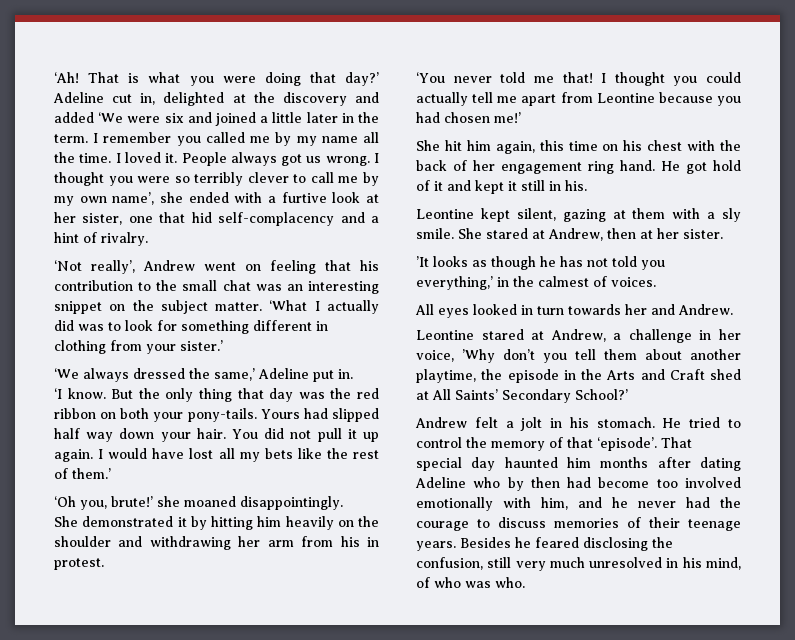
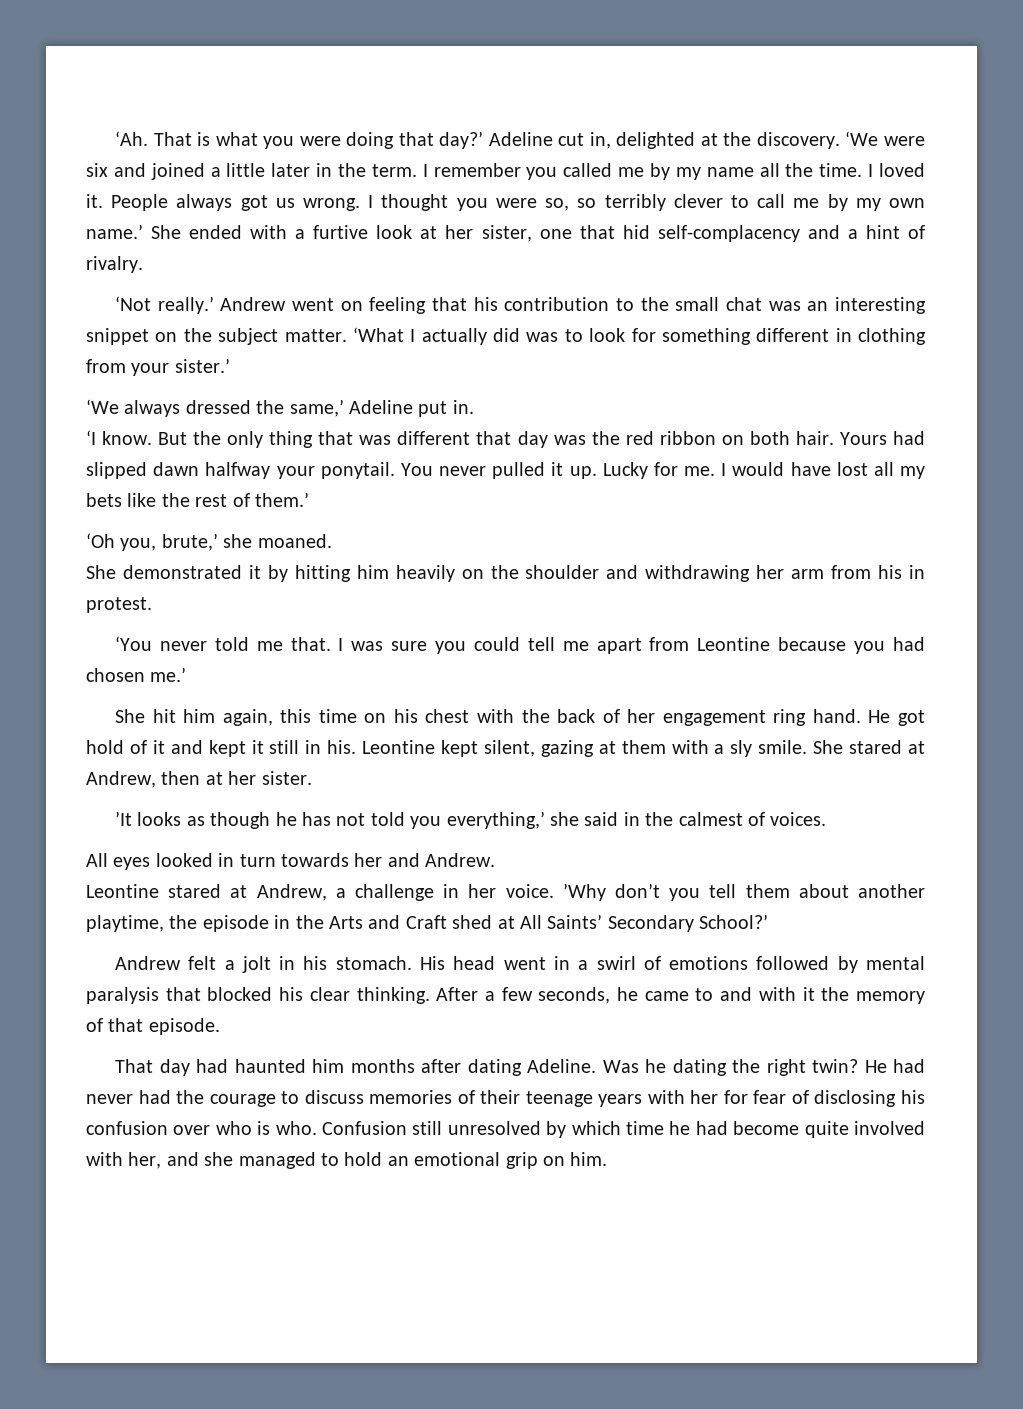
[54,72,79,83] ‘Ah! -> [115,131,149,146] ‘Ah.
[282,92,379,106] [54,112,94,123] discovery and added -> [756,132,840,149] discovery.
(171, 179) none -> [545,198,570,211] so,
[112,192,183,205] name’, she -> [86,224,182,239] name.’ She
[91,260,135,274] really’, -> [157,296,214,314] really.’
(264, 393) none -> [359,431,512,445] was different that
[153,408,257,422] your pony-tails. -> [795,431,834,445] hair.
[54,428,379,442] [54,449,93,462] half way down your hair. You did not pull it up again. -> [153,462,715,479] dawn halfway your ponytail. You never pulled it up. Lucky for me.
[111,496,343,510] brute!’ she moaned disappointingly. -> [161,533,332,551] brute,’ she moaned.
[562,72,665,86] that! I thought -> [290,637,428,651] that. I was sure
[416,92,468,106] actually -> (520, 644) none
[494,112,521,123] me!’ -> [150,667,187,682] me.’
(587, 185) // -> (357, 747) none
(493, 283) none -> [550,812,619,826] she said
[416,350,454,362] voice, -> [505,884,554,898] voice.
[662,417,741,428] [416,437,692,451] [416,457,496,471] He tried to control the memory of that ‘episode’. That special day -> [420,956,926,973] [86,987,926,1004] [86,1018,220,1035] [115,1059,229,1076] His head went in a swirl of emotions followed by mental paralysis that blocked his clear thinking. After a few seconds, he came to and with it the memory of that episode. // That day had
[415,477,741,491] [416,497,628,511] Adeline who by then had become too involved emotionally with him, and he -> [527,1059,926,1076] Adeline. Was he dating the right twin? He had
[416,537,673,551] [416,557,741,571] [416,577,525,588] years. Besides he feared disclosing the confusion, still very much unresolved in his mind, of who was who. -> [598,1090,925,1107] [86,1121,925,1138] [86,1152,608,1169] years with her for fear of disclosing his confusion over who is who. Confusion still unresolved by which time he had become quite involved with her, and she managed to hold an emotional grip on him.

